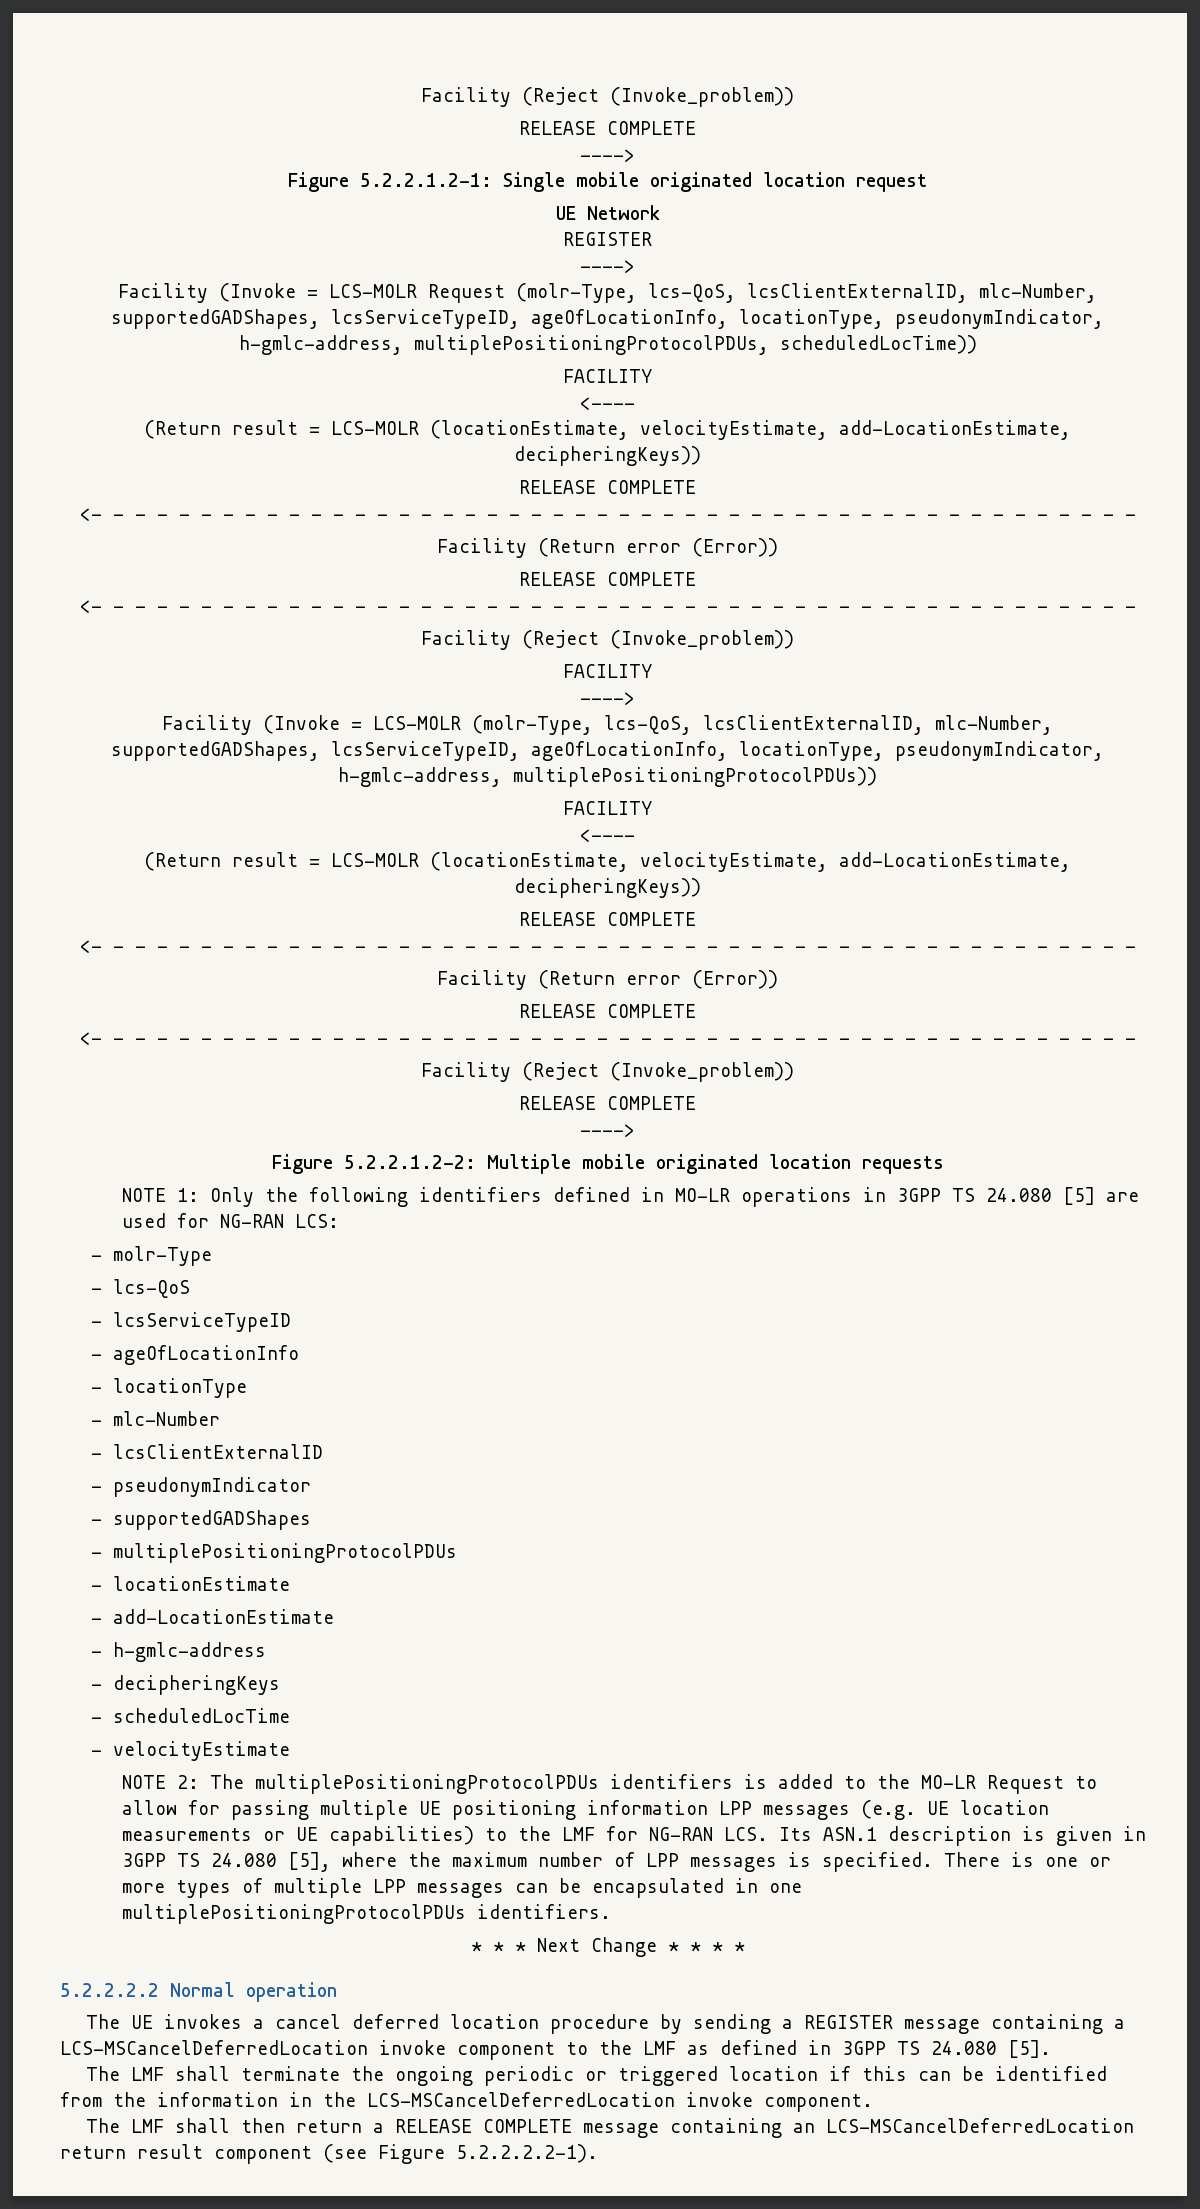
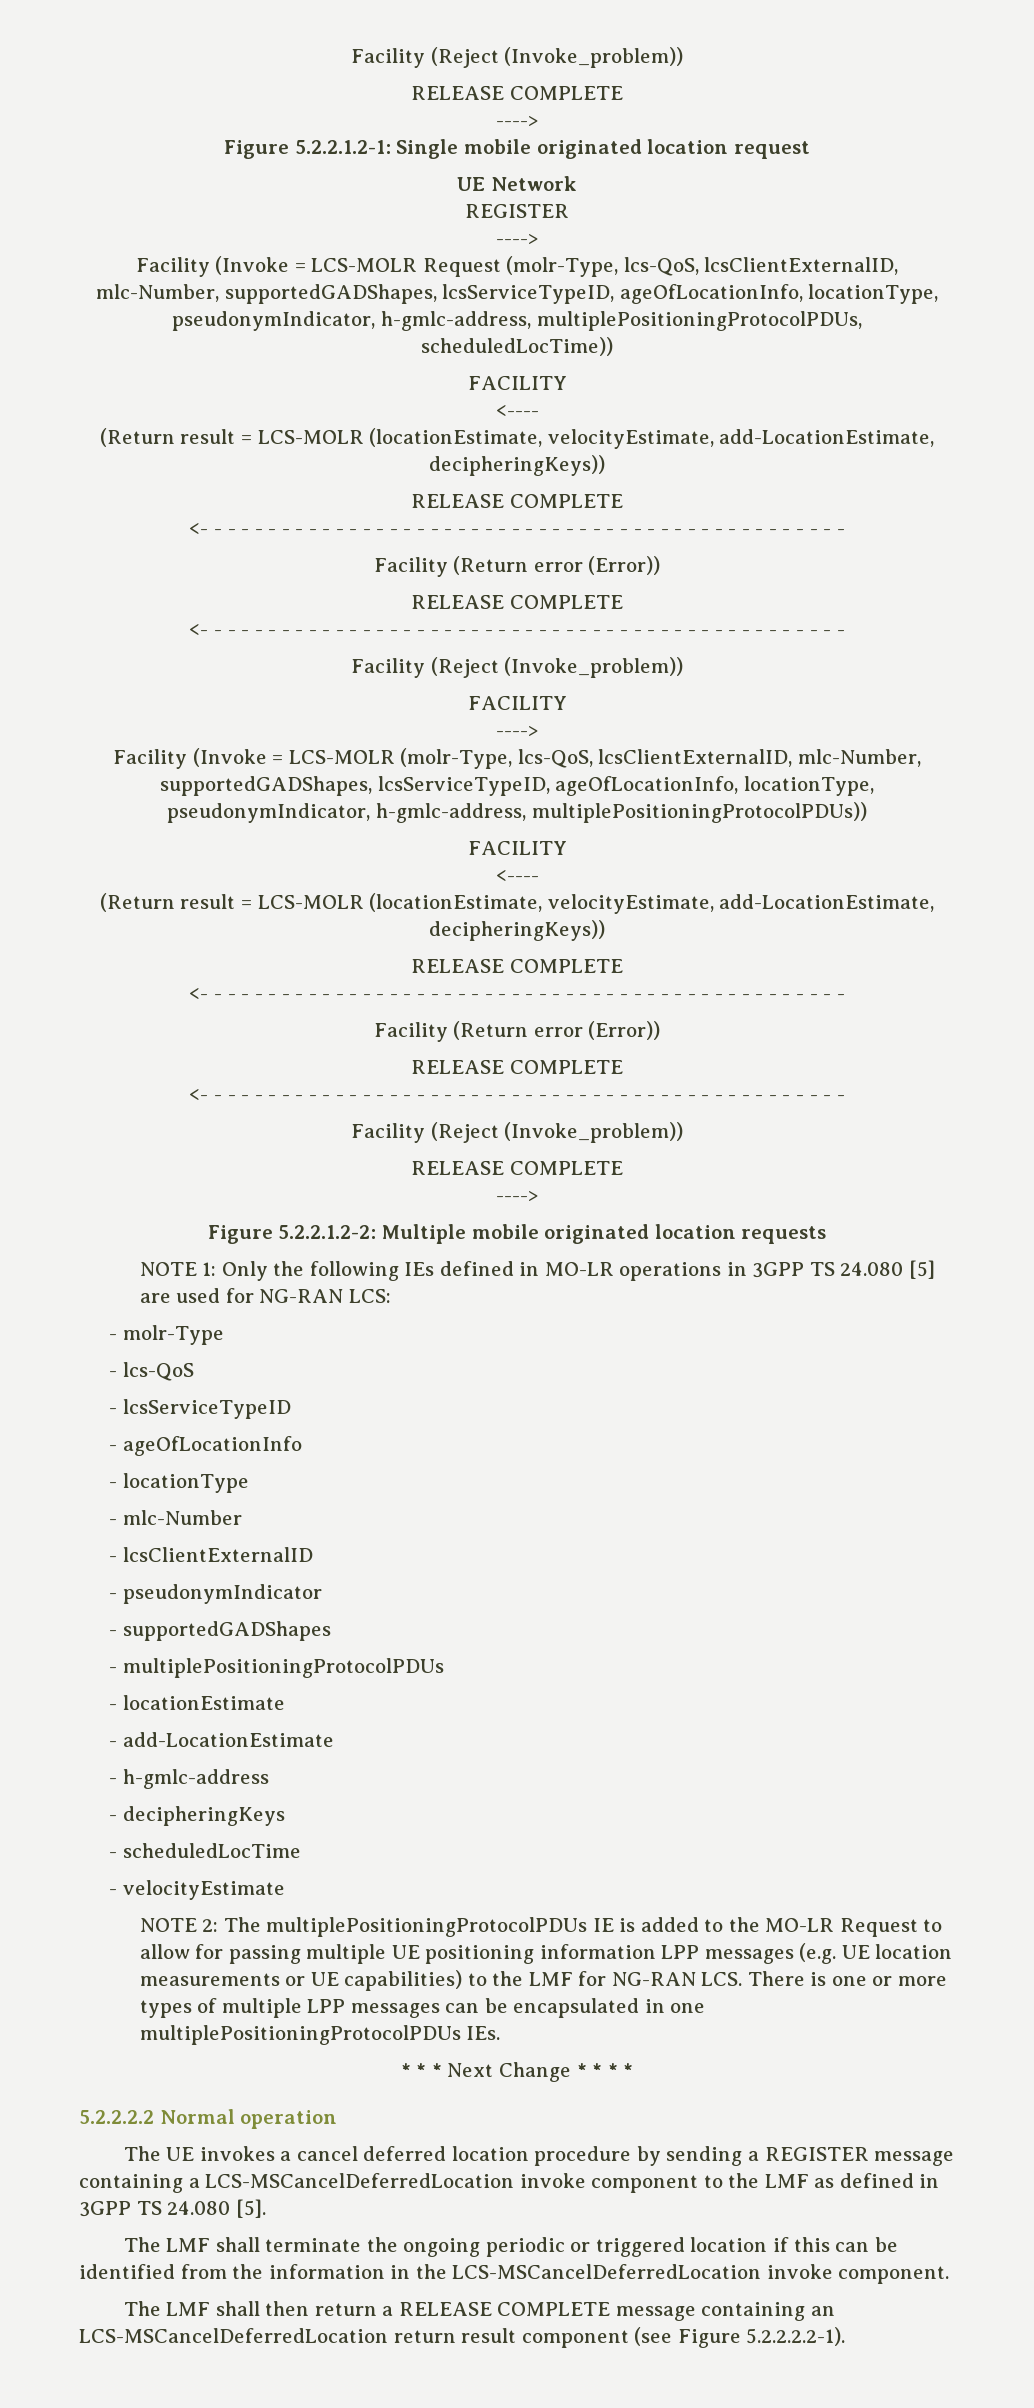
[419,1187,543,1202] identifiers -> [404,1262,435,1276] IEs
[610,1774,734,1789] identifiers -> [592,1918,614,1932] IE
[779,1826,1147,1846] [122,1852,934,1872] Its ASN.1 description is given in 3GPP TS 24.080 [5], where the maximum number of LPP messages is specified. -> (743, 1979) none
[477,1904,612,1919] identifiers. -> [466,2026,501,2040] IEs.

